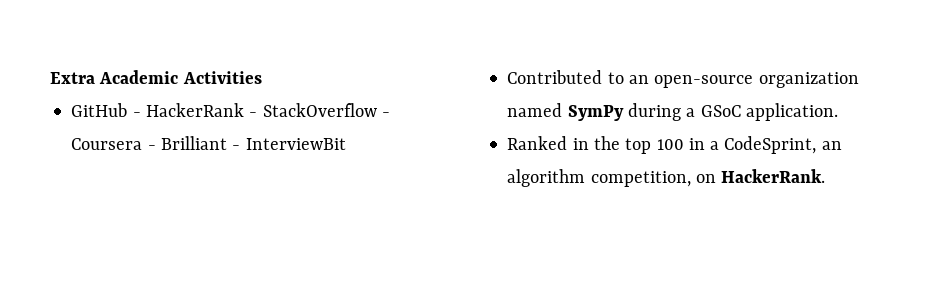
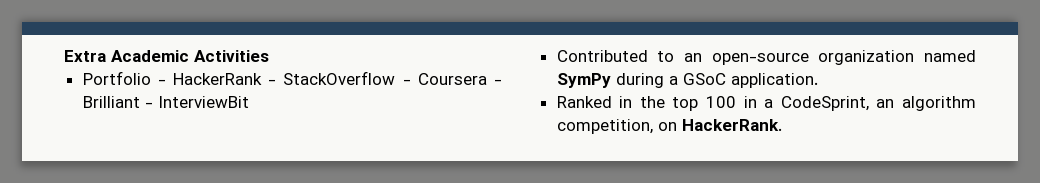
[71,103,128,117] GitHub -> [82,71,151,85] Portfolio

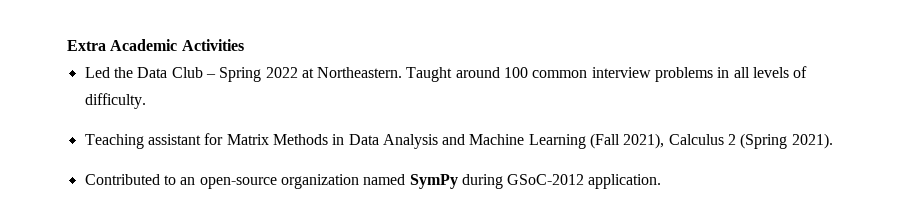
[82,71,503,85] [82,96,249,108] Portfolio - HackerRank - StackOverflow - Coursera - Brilliant - InterviewBit -> [84,66,808,82] [84,93,146,109] [84,133,833,149] Led the Data Club – Spring 2022 at Northeastern. Taught around 100 common interview problems in all levels of difficulty. // Teaching assistant for Matrix Methods in Data Analysis and Machine Learning (Fall 2021), Calculus 2 (Spring 2021).
[668,73,726,85] a GSoC -> [507,174,585,185] GSoC-2012
[556,96,977,111] [556,119,782,134] // Ranked in the top 100 in a CodeSprint, an algorithm competition, on HackerRank. -> (662, 181) none

